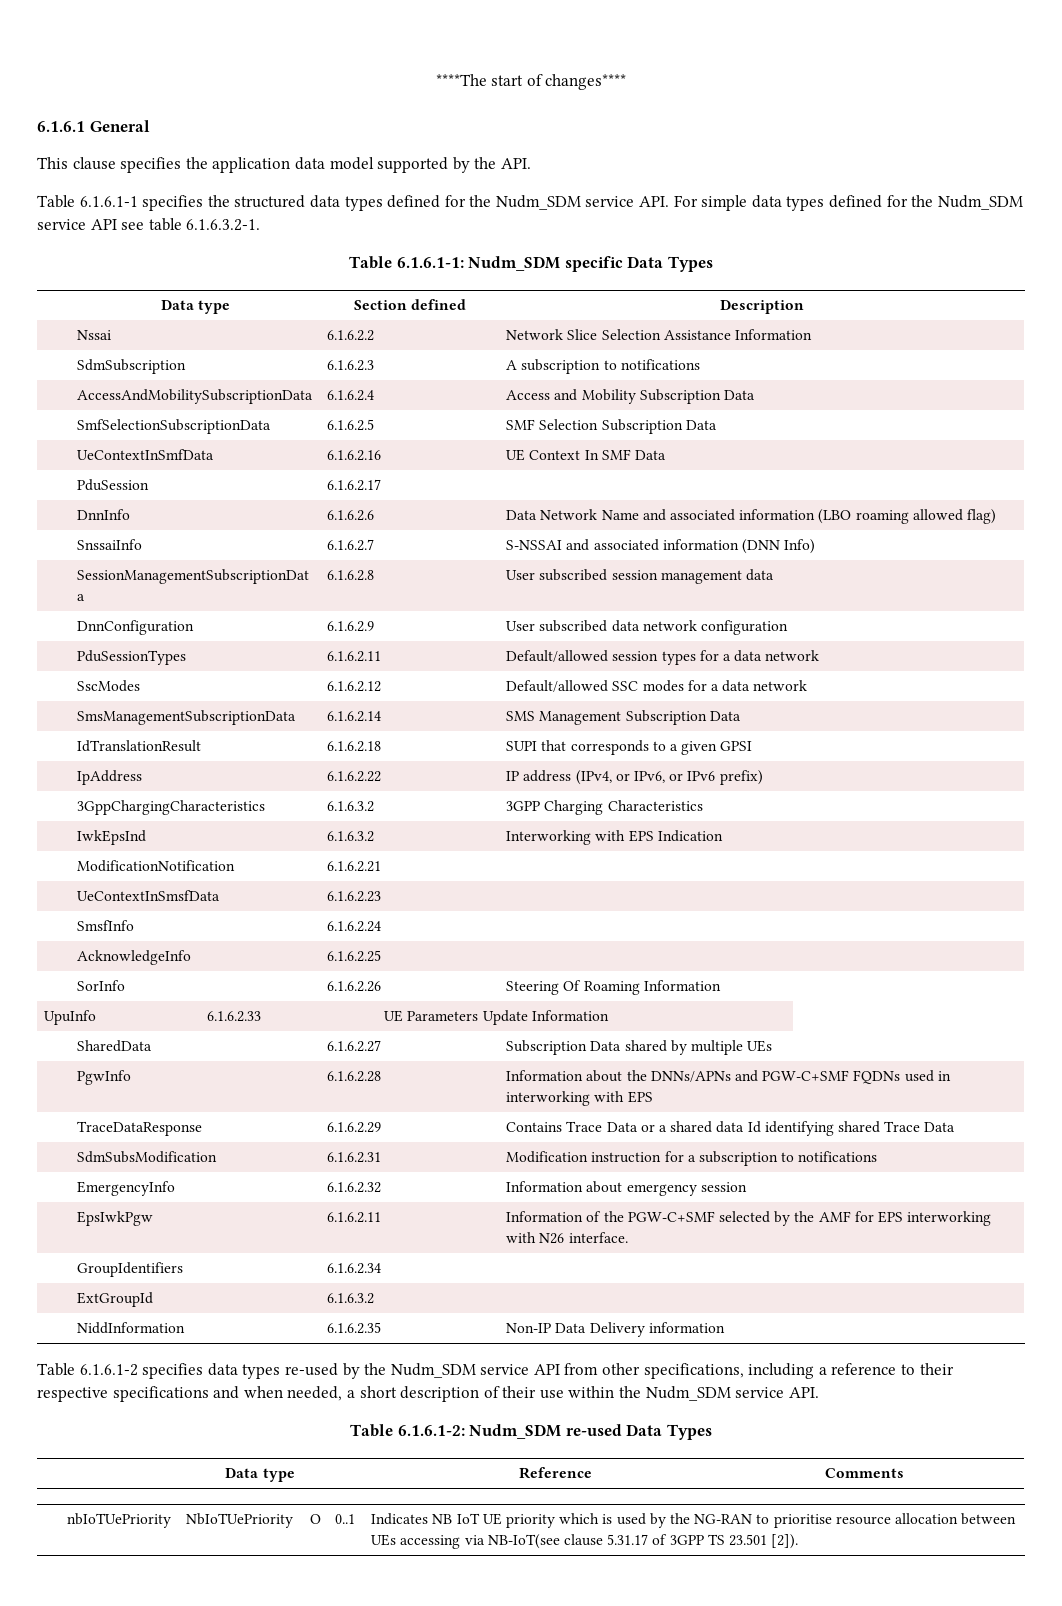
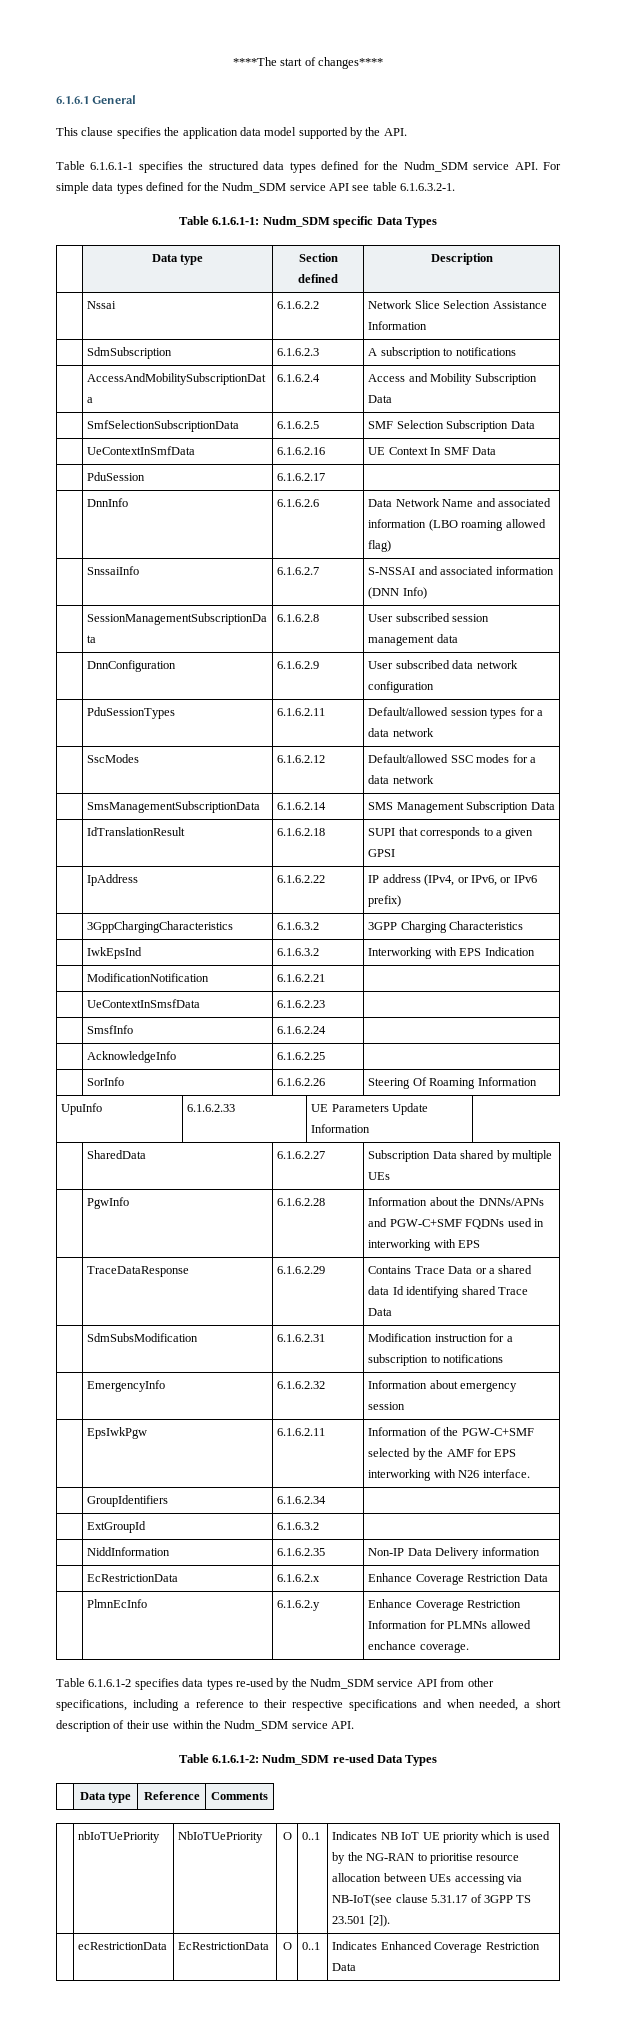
(725, 1327) none -> [87,1574,179,1582] [277,1574,321,1582] [368,1573,548,1585] [87,1599,148,1608] [277,1600,321,1611] [368,1599,522,1611] [368,1620,531,1629] [368,1641,469,1653] // | EcRestrictionData | 6.1.6.2.x | Enhance Coverage Restriction Data // | PlmnEcInfo | 6.1.6.2.y | Enhance Coverage Restriction Information for PLMNs allowed enchance coverage.
(799, 1541) none -> [78,1942,168,1950] [178,1942,270,1950] [282,1942,292,1950] [302,1942,321,1950] [332,1941,540,1953] [332,1963,357,1971] // | ecRestrictionData | EcRestrictionData | O | 0..1 | Indicates Enhanced Coverage Restriction Data

